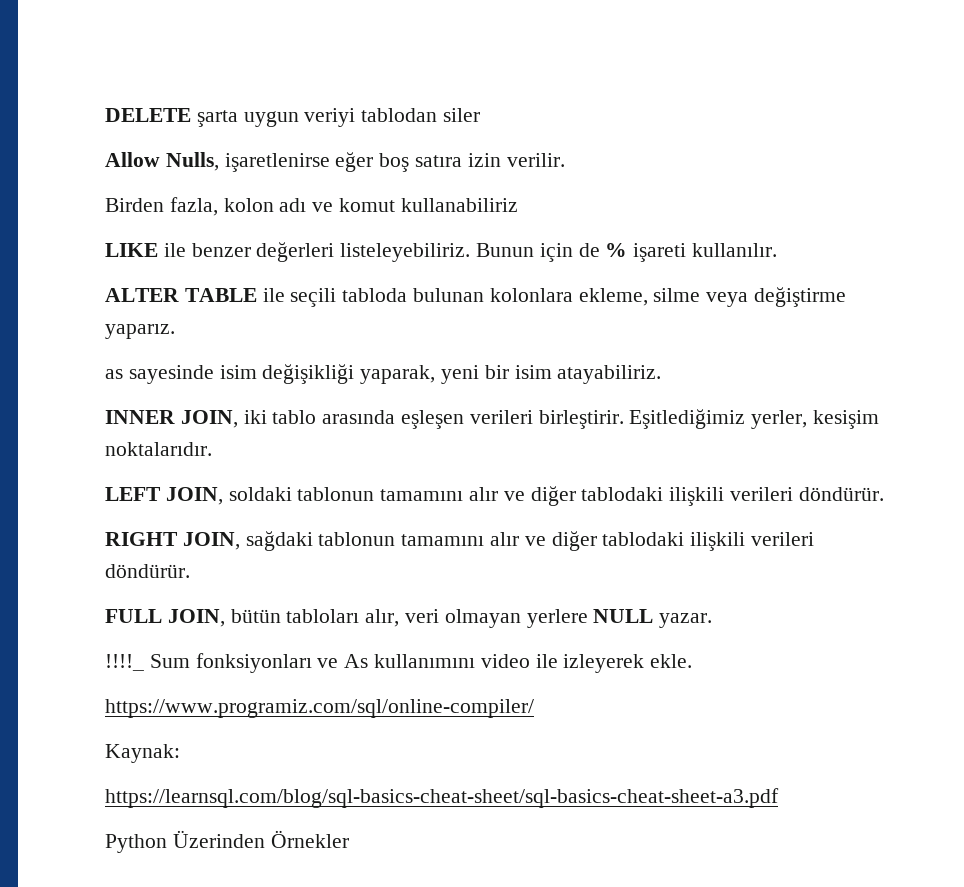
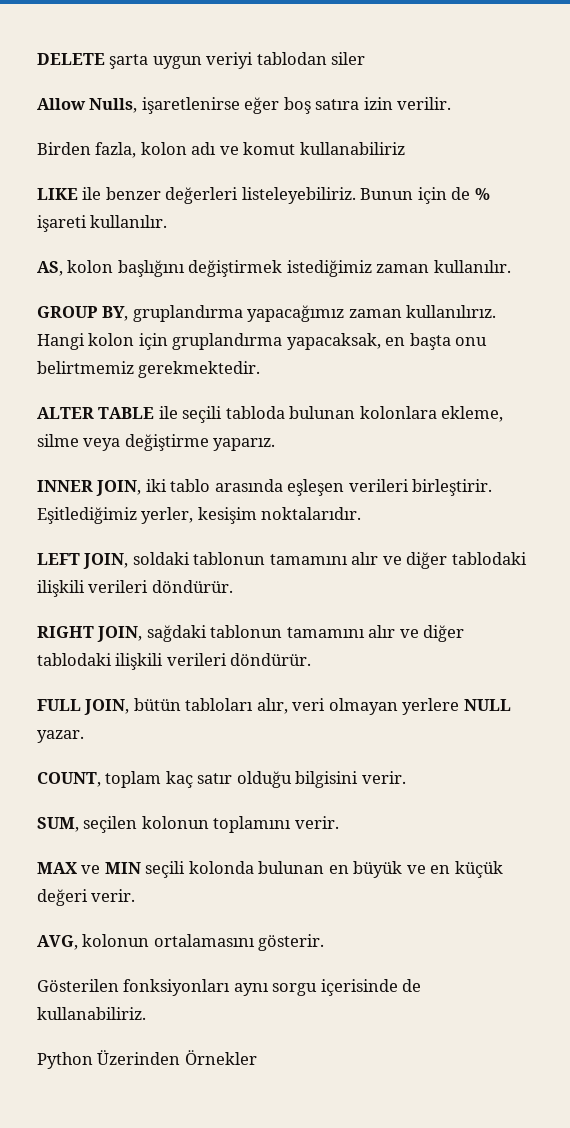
(778, 250) none -> [37,260,511,277] [37,305,497,322] [37,333,488,350] [37,361,261,378] // AS, kolon başlığını değiştirmek istediğimiz zaman kullanılır. // GROUP BY, gruplandırma yapacağımız zaman kullanılırız. Hangi kolon için gruplandırma yapacaksak, en başta onu belirtmemiz gerekmektedir.
[105,364,662,384] // as sayesinde isim değişikliği yaparak, yeni bir isim atayabiliriz. -> (276, 444) none
[105,653,693,673] [105,699,534,718] [105,744,180,763] [105,788,779,808] !!!!_ Sum fonksiyonları ve As kullanımını video ile izleyerek ekle. // https://www.programiz.com/sql/online-compiler/ // Kaynak: // https://learnsql.com/blog/sql-basics-cheat-sheet/sql-basics-cheat-sheet-a3.pdf -> [37,771,406,788] [37,816,339,833] [37,861,503,878] [37,889,136,906] [37,934,325,951] [37,979,422,996] [37,1007,146,1020] COUNT, toplam kaç satır olduğu bilgisini verir. // SUM, seçilen kolonun toplamını verir. // MAX ve MIN seçili kolonda bulunan en büyük ve en küçük değeri verir. // AVG, kolonun ortalamasını gösterir. // Gösterilen fonksiyonları aynı sorgu içerisinde de kullanabiliriz.

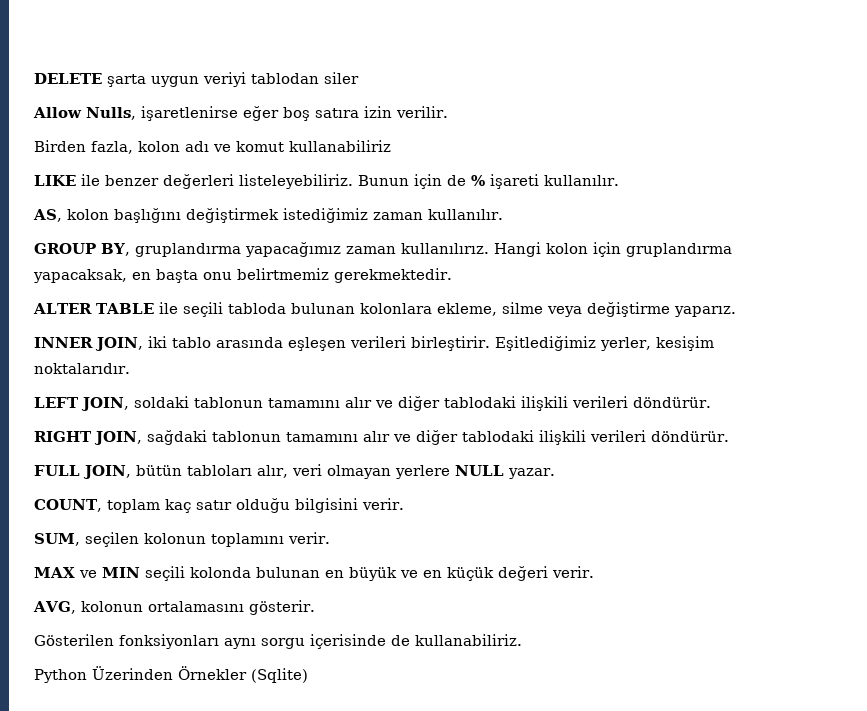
(257, 1057) none -> [251,668,308,683] (Sqlite)

